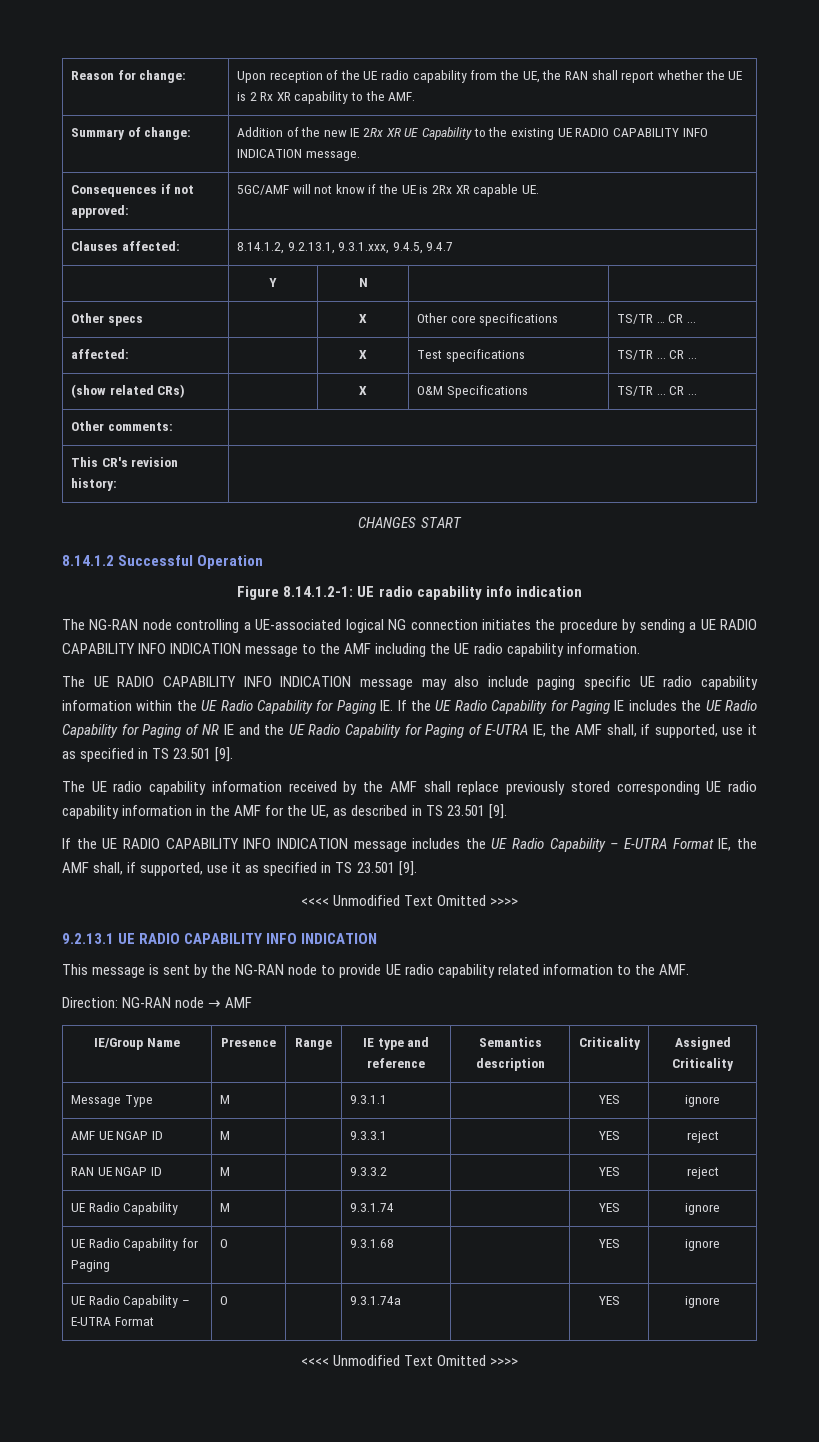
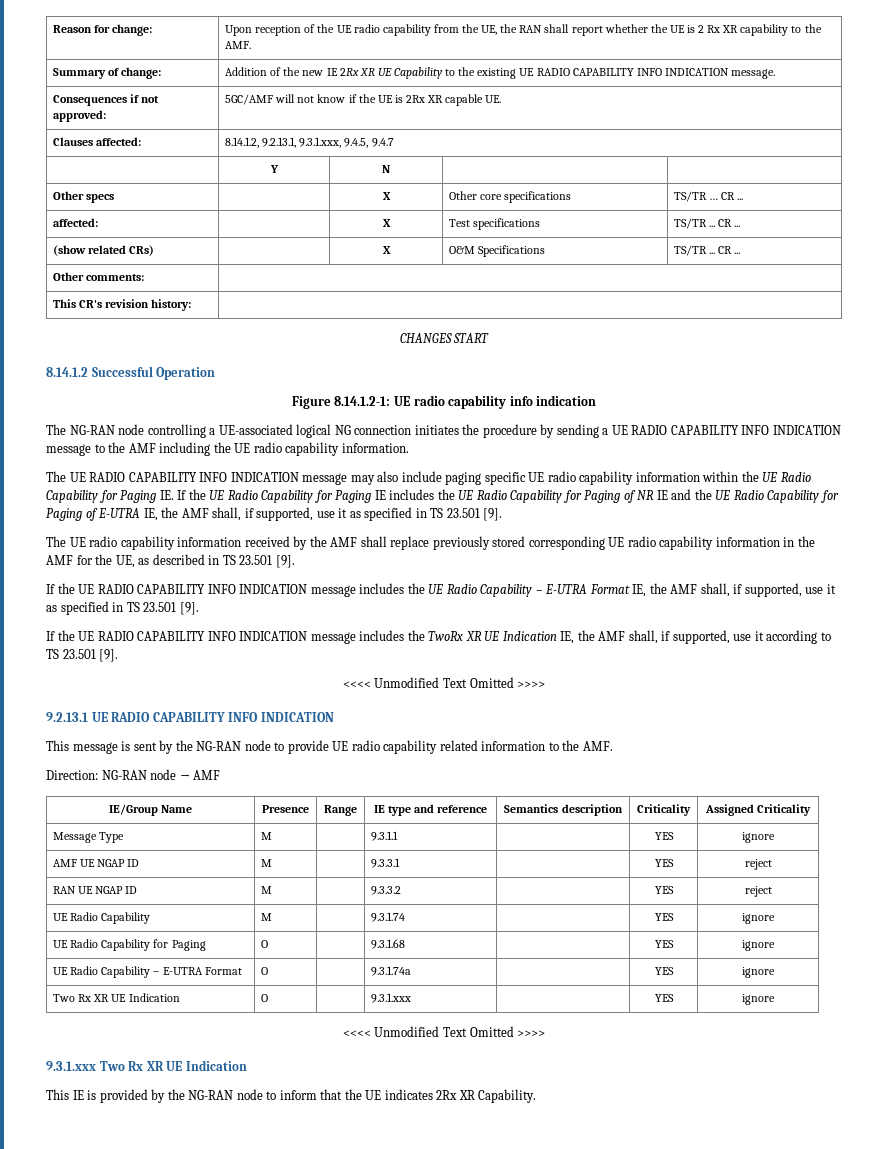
(417, 868) none -> [46,630,831,644] [46,649,119,662] // If the UE RADIO CAPABILITY INFO INDICATION message includes the TwoRx XR UE Indication IE, the AMF shall, if supported, use it according to TS 23.501 [9].
[300,1355,519,1366] // <<<< Unmodified Text Omitted >>>> -> [53,993,180,1002] [261,994,269,1002] [371,993,412,1003] [654,994,674,1002] [742,994,775,1005] [342,1026,546,1037] [46,1060,247,1071] [46,1089,537,1103] // Two Rx XR UE Indication | O | | 9.3.1.xxx | | YES | ignore // <<<< Unmodified Text Omitted >>>> // 9.3.1.xxx Two Rx XR UE Indication // This IE is provided by the NG-RAN node to inform that the UE indicates 2Rx XR Capability.

